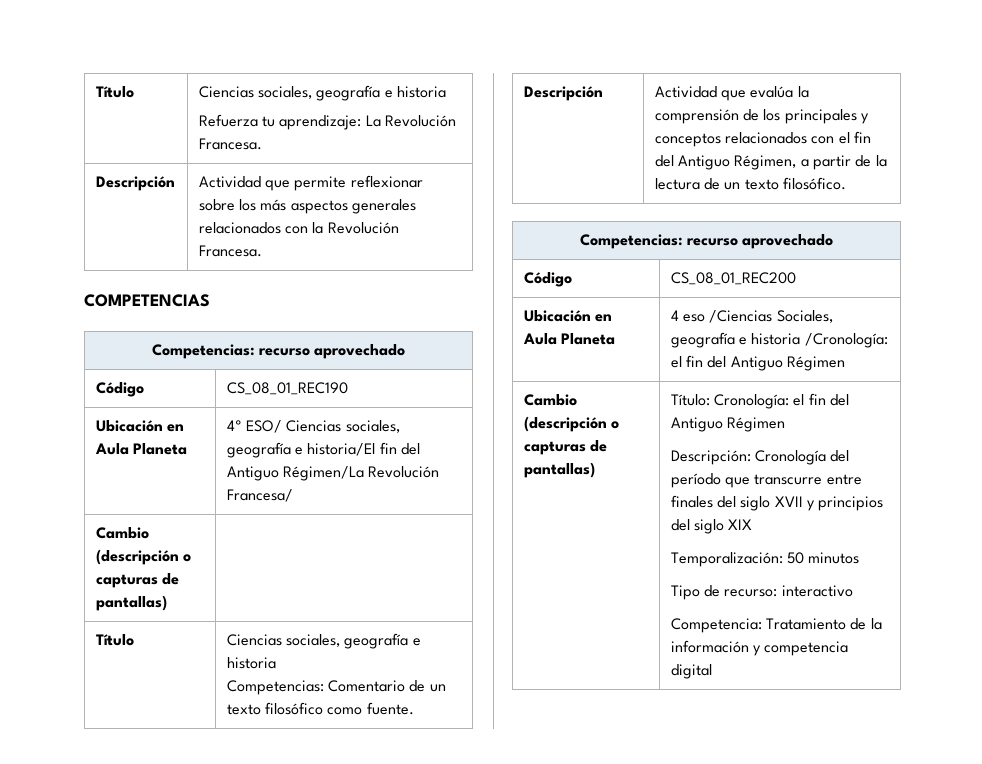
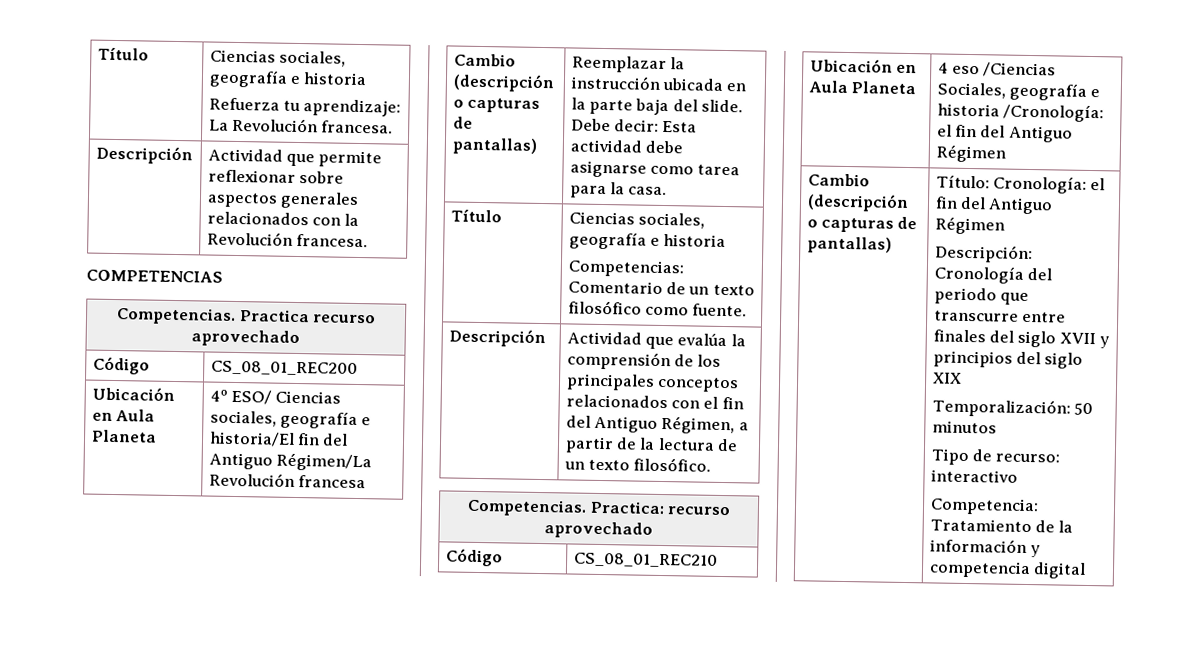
[198,138,262,150] Francesa. -> [321,120,394,134] francesa.
[239,199,287,211] los más -> (344, 177) none
[198,245,262,257] Francesa. -> [295,233,368,248] francesa.
[151,344,406,359] [95,382,144,397] [226,382,348,395] Competencias: recurso aprovechado // Código | CS_08_01_REC190 -> [116,307,376,325] [191,329,300,348] [92,356,150,375] [210,360,358,376] Competencias. Practica recurso aprovechado // Código | CS_08_01_REC200
[226,489,293,502] [95,527,149,539] [95,549,192,565] [95,573,180,588] [95,595,167,611] Francesa/ // Cambio (descripción o capturas de pantallas) | -> [297,475,366,489] [453,53,516,67] [452,73,555,93] [452,97,540,113] [452,116,473,129] [451,137,538,155] [571,55,685,74] [570,75,747,92] [570,97,744,116] [570,118,698,133] [569,139,683,154] [569,160,741,178] [569,182,668,199] francesa // Cambio (descripción o capturas de pantallas) | Reemplazar la instrucción ubicada en la parte baja del slide. Debe decir: Esta actividad debe asignarse como tarea para la casa.
[860,113,869,124] y -> (655, 382) none
[579,234,834,249] [523,272,572,287] [670,272,796,285] Competencias: recurso aprovechado // Código | CS_08_01_REC200 -> [467,498,730,517] [544,521,653,539] [444,548,503,567] [573,552,718,568] Competencias. Practica: recurso aprovechado // Código | CS_08_01_REC210
[670,473,721,488] período -> [933,287,997,305] periodo

